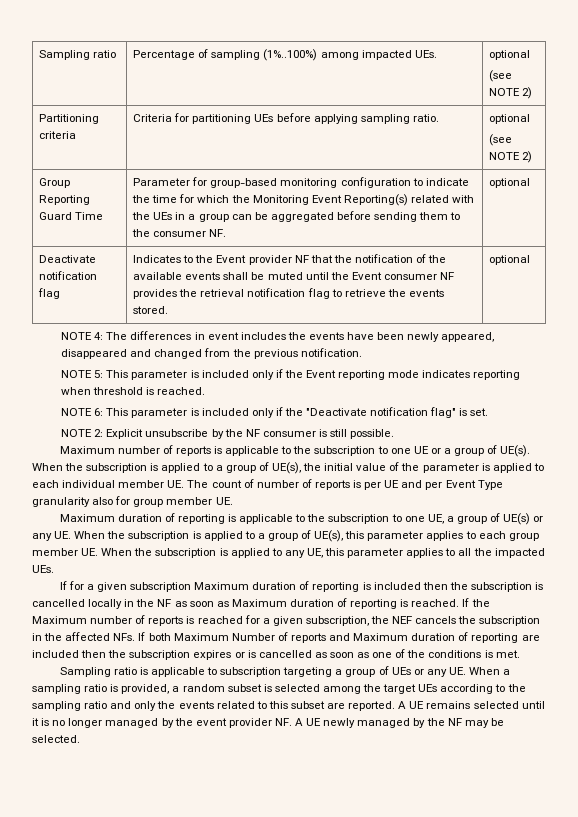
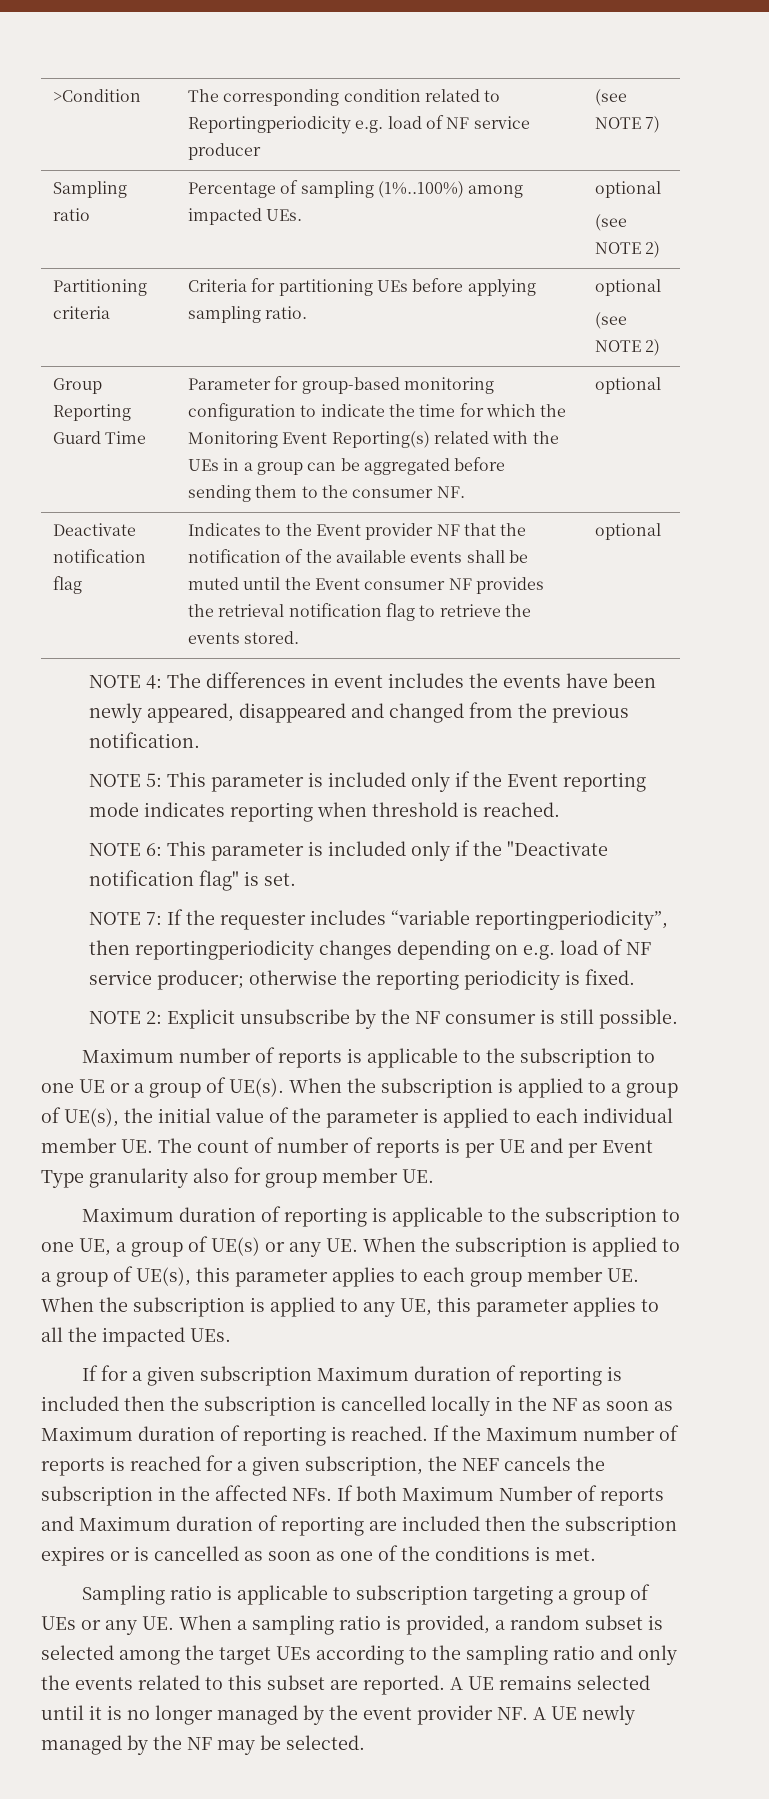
(39, 55) none -> [53,89,142,102] [188,89,501,106] [188,115,530,134] [188,143,262,160] [595,89,628,106] [595,116,661,133] >Condition | The corresponding condition related to Reportingperiodicity e.g. load of NF service producer | (see NOTE 7) //
(489, 412) none -> [88,909,668,930] [88,939,651,960] [88,969,635,990] // NOTE 7: If the requester includes “variable reportingperiodicity”, then reportingperiodicity changes depending on e.g. load of NF service producer; otherwise the reporting periodicity is fixed.

